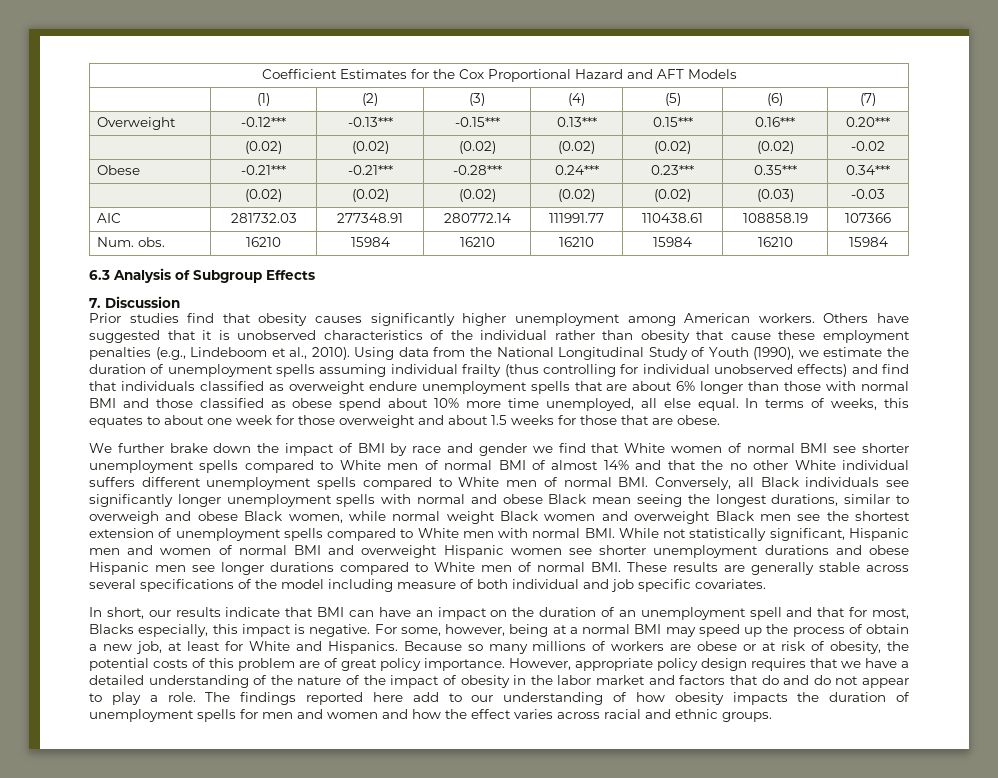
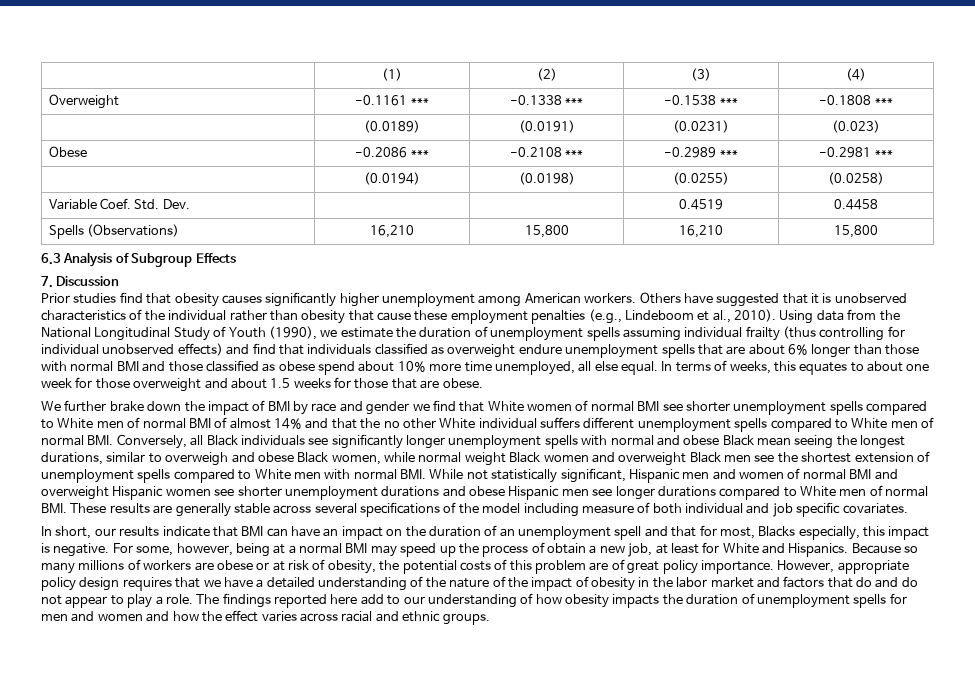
[261,69,737,82] [257,93,270,106] [362,93,378,106] [469,93,485,106] [568,93,585,106] [664,93,681,106] [767,93,783,106] [860,93,876,106] [96,117,176,130] [241,117,286,127] [347,117,393,127] [454,117,500,127] [556,117,597,127] [652,117,693,127] [755,117,795,127] [846,117,890,127] [245,141,282,154] [351,141,389,154] [458,141,496,154] [558,141,595,154] [654,141,691,154] [756,141,794,154] [851,141,885,151] [96,165,140,175] [241,165,286,175] [347,165,393,175] [452,165,502,175] [554,165,599,175] [651,165,694,175] [753,165,797,175] [846,165,890,175] [245,189,282,202] [351,189,389,202] [458,189,496,202] [558,189,595,202] [654,189,691,202] [756,189,794,202] [851,189,885,199] [96,213,121,223] [230,213,297,223] [337,213,403,223] [443,213,511,223] [549,213,604,223] [642,213,703,223] [742,213,808,223] [845,213,891,223] [96,237,165,247] [246,237,281,247] [350,237,390,247] [459,237,495,247] [559,237,594,247] [653,237,692,247] [757,237,793,247] [848,237,888,247] Coefficient Estimates for the Cox Proportional Hazard and AFT Models // | (1) | (2) | (3) | (4) | (5) | (6) | (7) // Overweight | -0.12*** | -0.13*** | -0.15*** | 0.13*** | 0.15*** | 0.16*** | 0.20*** // | (0.02) | (0.02) | (0.02) | (0.02) | (0.02) | (0.02) | -0.02 // Obese | -0.21*** | -0.21*** | -0.28*** | 0.24*** | 0.23*** | 0.35*** | 0.34*** // | (0.02) | (0.02) | (0.02) | (0.02) | (0.02) | (0.03) | -0.03 // AIC | 281732.03 | 277348.91 | 280772.14 | 111991.77 | 110438.61 | 108858.19 | 107366 // Num. obs. | 16210 | 15984 | 16210 | 16210 | 15984 | 16210 | 15984 -> [382,68,402,81] [536,68,557,81] [691,68,711,81] [846,68,866,81] [48,94,119,109] [355,95,429,106] [509,95,584,105] [664,95,738,105] [819,95,893,105] [364,120,420,133] [518,120,575,133] [673,120,729,133] [832,120,880,133] [48,146,87,157] [355,147,429,158] [509,147,584,157] [664,147,738,158] [819,147,893,158] [364,172,420,185] [518,172,575,185] [673,172,729,185] [828,172,884,185] [48,198,190,210] [679,199,723,210] [834,199,878,210] [48,224,180,239] [370,225,414,238] [524,225,569,238] [679,225,723,238] [834,225,878,238] | (1) | (2) | (3) | (4) // Overweight | -0.1161 *** | -0.1338 *** | -0.1538 *** | -0.1808 *** // | (0.0189) | (0.0191) | (0.0231) | (0.023) // Obese | -0.2086 *** | -0.2108 *** | -0.2989 *** | -0.2981 *** // | (0.0194) | (0.0198) | (0.0255) | (0.0258) // Variable Coef. Std. Dev. | | | 0.4519 | 0.4458 // Spells (Observations) | 16,210 | 15,800 | 16,210 | 15,800

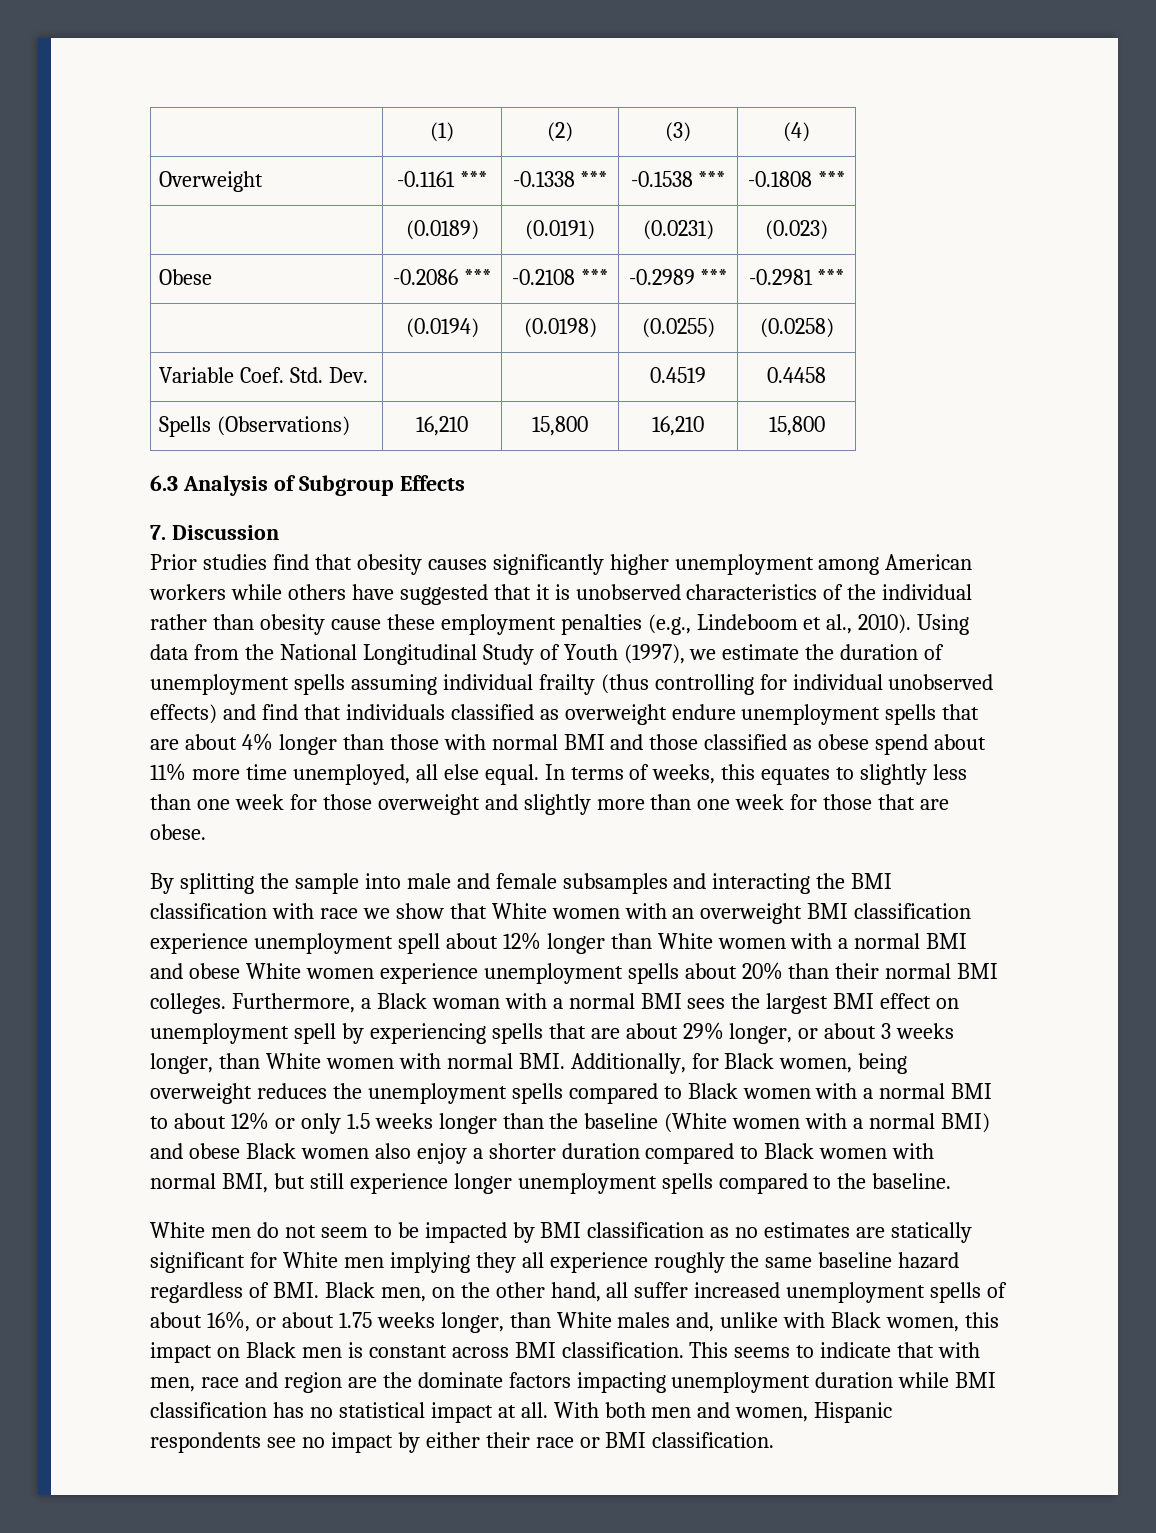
[584,292,681,304] workers. Others -> [149,584,346,600] workers while others
[348,310,374,321] that -> (325, 624) none
[268,326,317,340] (1990), -> [623,644,685,664] (1997),
[788,344,808,355] 6% -> [241,733,273,751] 4%
[397,361,426,372] 10% -> [150,763,186,781] 11%
[867,361,903,372] about -> [860,764,968,785] [150,794,191,810] slightly less than
[230,378,331,389] about 1.5 weeks -> [523,794,785,815] slightly more than one week
[41,400,927,415] [41,417,934,432] [41,434,906,449] [41,451,930,466] [41,468,898,483] [41,485,929,500] [41,502,908,517] [41,525,930,540] [41,542,919,557] [41,559,909,574] [41,576,918,591] [41,593,907,608] [41,610,490,625] We further brake down the impact of BMI by race and gender we find that White women of normal BMI see shorter unemployment spells compared to White men of normal BMI of almost 14% and that the no other White individual suffers different unemployment spells compared to White men of normal BMI. Conversely, all Black individuals see significantly longer unemployment spells with normal and obese Black mean seeing the longest durations, similar to overweigh and obese Black women, while normal weight Black women and overweight Black men see the shortest extension of unemployment spells compared to White men with normal BMI. While not statistically significant, Hispanic men and women of normal BMI and overweight Hispanic women see shorter unemployment durations and obese Hispanic men see longer durations compared to White men of normal BMI. These results are generally stable across several specifications of the model including measure of both individual and job specific covariates. // In short, our results indicate that BMI can have an impact on the duration of an unemployment spell and that for most, Blacks especially, this impact is negative. For some, however, being at a normal BMI may speed up the process of obtain a new job, at least for White and Hispanics. Because so many millions of workers are obese or at risk of obesity, the potential costs of this problem are of great policy importance. However, appropriate policy design requires that we have a detailed understanding of the nature of the impact of obesity in the labor market and factors that do and do not appear to play a role. The findings reported here add to our understanding of how obesity impacts the duration of unemployment spells for men and women and how the effect varies across racial and ethnic groups. -> [150,873,893,894] [150,903,972,924] [150,932,968,954] [150,962,999,984] [150,993,960,1014] [150,1022,955,1044] [150,1053,908,1074] [150,1083,993,1104] [150,1112,991,1134] [150,1143,935,1164] [150,1173,952,1194] [150,1222,973,1243] [150,1252,960,1273] [150,1282,1008,1303] [150,1311,1000,1333] [150,1342,981,1363] [150,1372,997,1393] [150,1402,893,1423] [150,1432,775,1453] By splitting the sample into male and female subsamples and interacting the BMI classification with race we show that White women with an overweight BMI classification experience unemployment spell about 12% longer than White women with a normal BMI and obese White women experience unemployment spells about 20% than their normal BMI colleges. Furthermore, a Black woman with a normal BMI sees the largest BMI effect on unemployment spell by experiencing spells that are about 29% longer, or about 3 weeks longer, than White women with normal BMI. Additionally, for Black women, being overweight reduces the unemployment spells compared to Black women with a normal BMI to about 12% or only 1.5 weeks longer than the baseline (White women with a normal BMI) and obese Black women also enjoy a shorter duration compared to Black women with normal BMI, but still experience longer unemployment spells compared to the baseline. // White men do not seem to be impacted by BMI classification as no estimates are statically significant for White men implying they all experience roughly the same baseline hazard regardless of BMI. Black men, on the other hand, all suffer increased unemployment spells of about 16%, or about 1.75 weeks longer, than White males and, unlike with Black women, this impact on Black men is constant across BMI classification. This seems to indicate that with men, race and region are the dominate factors impacting unemployment duration while BMI classification has no statistical impact at all. With both men and women, Hispanic respondents see no impact by either their race or BMI classification.

